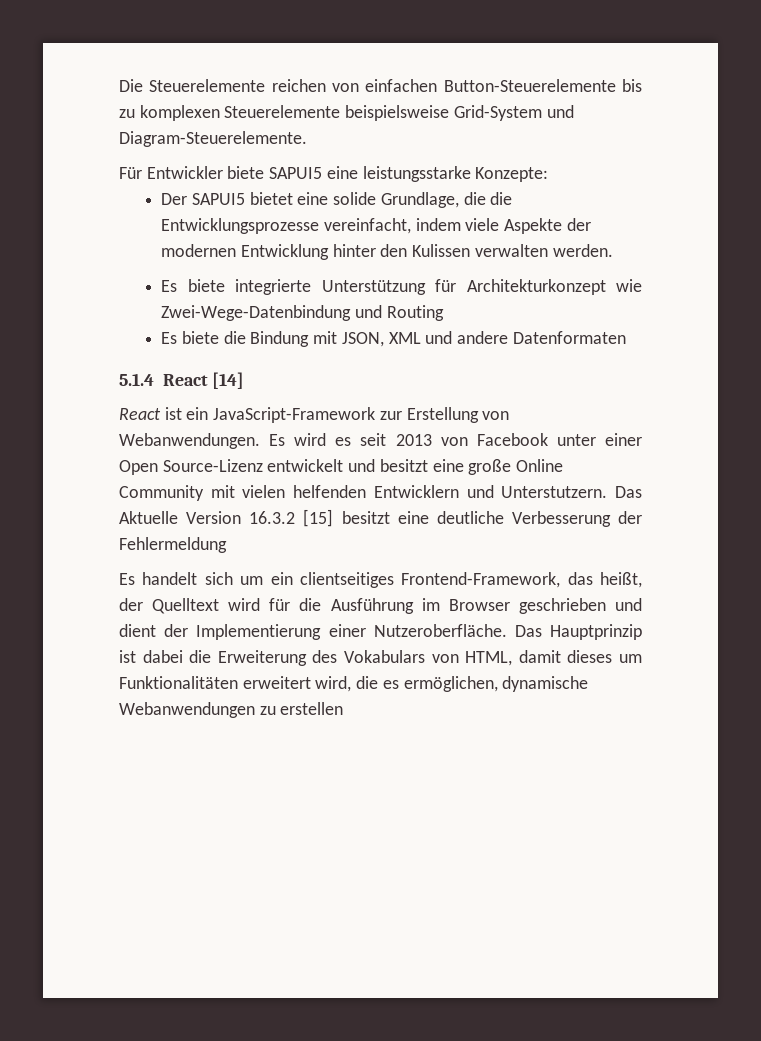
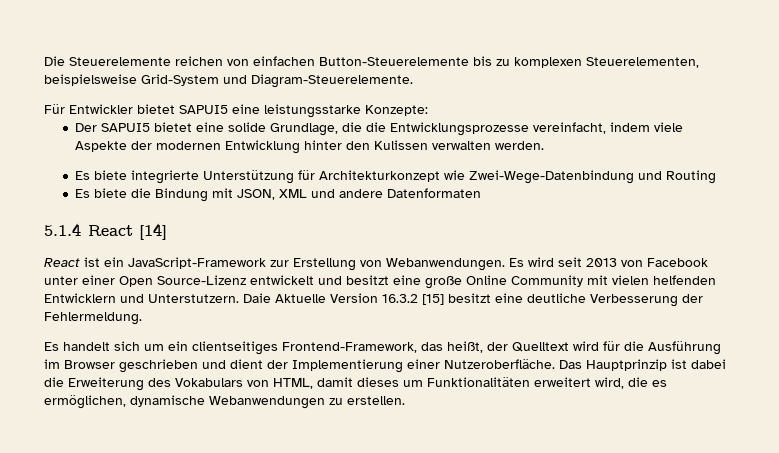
[224,105,341,118] Steuerelemente -> [586,57,699,68] Steuerelementen,
[227,166,265,179] biete -> [137,104,175,114] bietet
[335,437,352,446] es -> (554, 262) none
[615,486,642,498] Das -> [243,293,271,303] Daie
[119,537,227,553] Fehlermeldung -> [44,312,142,325] Fehlermeldung.
[280,702,344,715] erstellen -> [347,396,405,405] erstellen.

